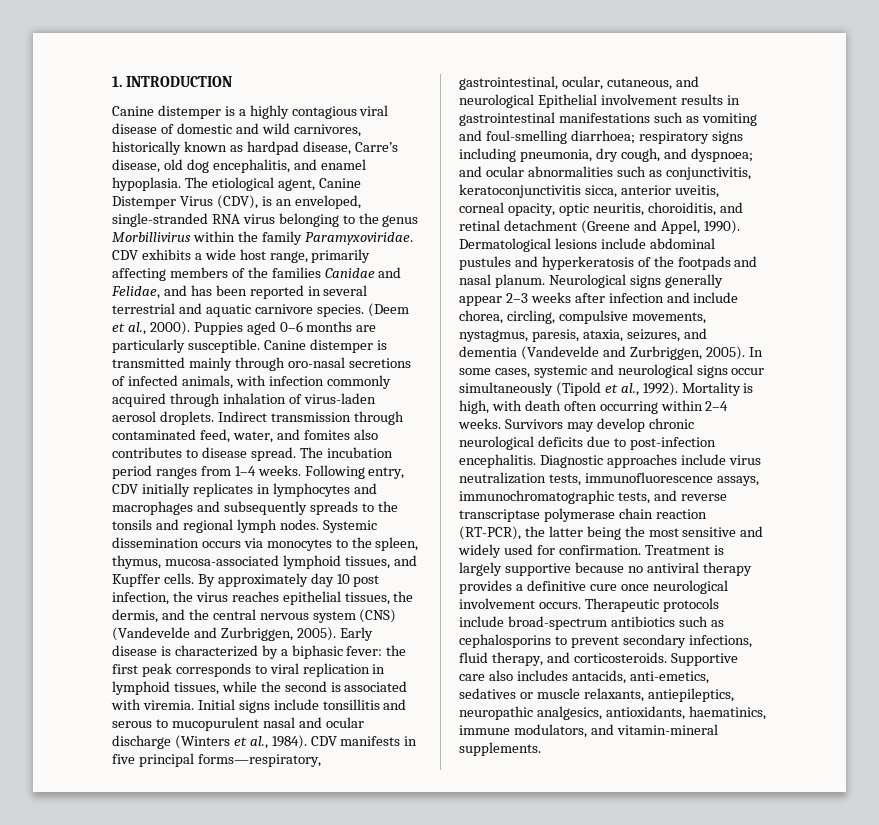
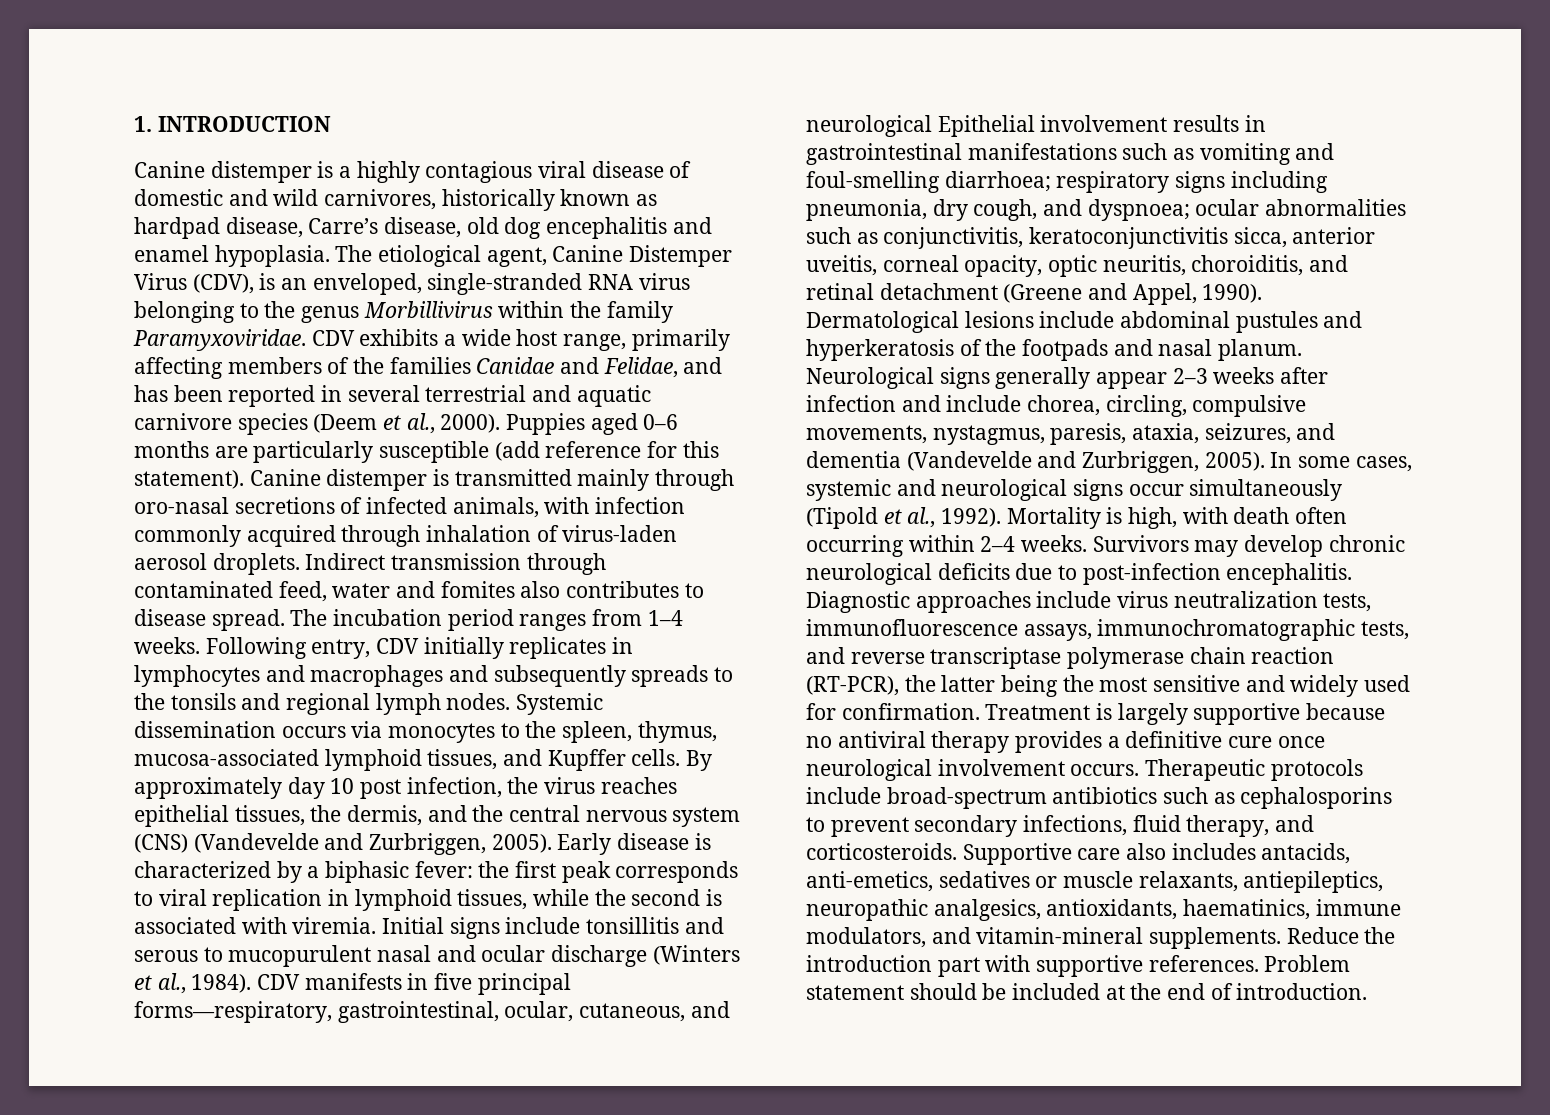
[212,159,290,173] encephalitis, -> [546,217,668,239] encephalitis
[316,304,364,317] species. -> [237,413,308,435] species
[187,339,260,353] susceptible. -> [379,441,719,463] [134,470,244,489] susceptible (add reference for this statement).
[232,431,273,443] water, -> [332,583,391,598] water
[459,166,482,177] and -> (1190, 210) none
(541, 749) none -> [1286,927,1396,944] [806,955,1351,977] [806,983,1368,1000] Reduce the introduction part with supportive references. Problem statement should be included at the end of introduction.

